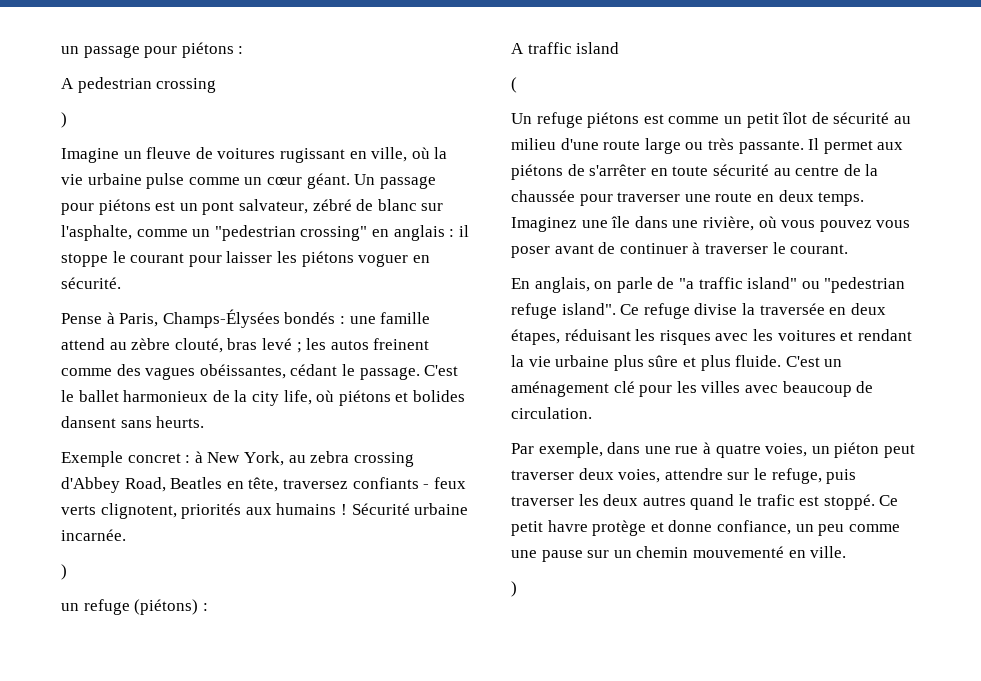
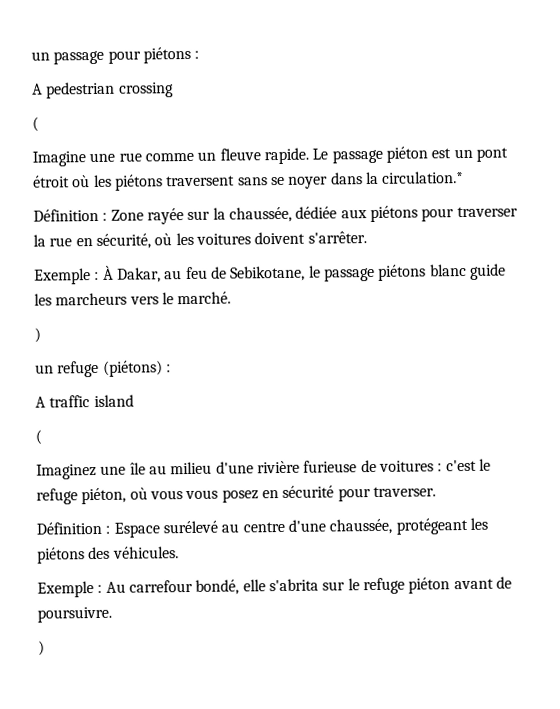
[61,112,67,128] ) -> [32,116,39,132] (
[123,147,448,163] [61,173,436,189] [61,199,444,215] [61,225,469,241] [61,251,430,267] [61,277,121,289] [61,309,431,328] [61,338,430,353] [61,364,459,380] [61,390,465,406] [61,416,205,428] [61,451,414,467] [61,477,466,493] [61,503,469,519] [61,529,126,541] un fleuve de voitures rugissant en ville, où la vie urbaine pulse comme un cœur géant. Un passage pour piétons est un pont salvateur, zébré de blanc sur l'asphalte, comme un "pedestrian crossing" en anglais : il stoppe le courant pour laisser les piétons voguer en sécurité. // Pense à Paris, Champs-Élysées bondés : une famille attend au zèbre clouté, bras levé ; les autos freinent comme des vagues obéissantes, cédant le passage. C'est le ballet harmonieux de la city life, où piétons et bolides dansent sans heurts. // Exemple concret : à New York, au zebra crossing d'Abbey Road, Beatles en tête, traversez confiants - feux verts clignotent, priorités aux humains ! Sécurité urbaine incarnée. -> [89,146,508,165] [33,170,465,191] [33,205,518,225] [33,231,367,249] [34,263,506,285] [34,291,232,306] une rue comme un fleuve rapide. Le passage piéton est un pont étroit où les piétons traversent sans se noyer dans la circulation.* // Définition : Zone rayée sur la chaussée, dédiée aux piétons pour traverser la rue en sécurité, où les voitures doivent s'arrêter. // Exemple : À Dakar, au feu de Sebikotane, le passage piétons blanc guide les marcheurs vers le marché.
[511,112,911,128] [511,138,904,154] [511,164,879,180] [511,190,865,206] [511,216,911,232] [511,242,849,258] [511,277,906,293] [511,303,886,319] [511,329,912,345] [511,355,843,371] [511,381,874,397] [511,407,592,419] [511,442,915,458] [511,468,857,484] [511,494,899,510] [511,520,900,536] [511,546,847,562] Un refuge piétons est comme un petit îlot de sécurité au milieu d'une route large ou très passante. Il permet aux piétons de s'arrêter en toute sécurité au centre de la chaussée pour traverser une route en deux temps. Imaginez une île dans une rivière, où vous pouvez vous poser avant de continuer à traverser le courant. // En anglais, on parle de "a traffic island" ou "pedestrian refuge island". Ce refuge divise la traversée en deux étapes, réduisant les risques avec les voitures et rendant la vie urbaine plus sûre et plus fluide. C'est un aménagement clé pour les villes avec beaucoup de circulation. // Par exemple, dans une rue à quatre voies, un piéton peut traverser deux voies, attendre sur le refuge, puis traverser les deux autres quand le trafic est stoppé. Ce petit havre protège et donne confiance, un peu comme une pause sur un chemin mouvementé en ville. -> [36,458,491,480] [36,485,436,505] [36,517,488,538] [37,546,179,564] [37,576,512,598] [37,606,112,623] Imaginez une île au milieu d'une rivière furieuse de voitures : c'est le refuge piéton, où vous vous posez en sécurité pour traverser. // Définition : Espace surélevé au centre d'une chaussée, protégeant les piétons des véhicules. // Exemple : Au carrefour bondé, elle s'abrita sur le refuge piéton avant de poursuivre.

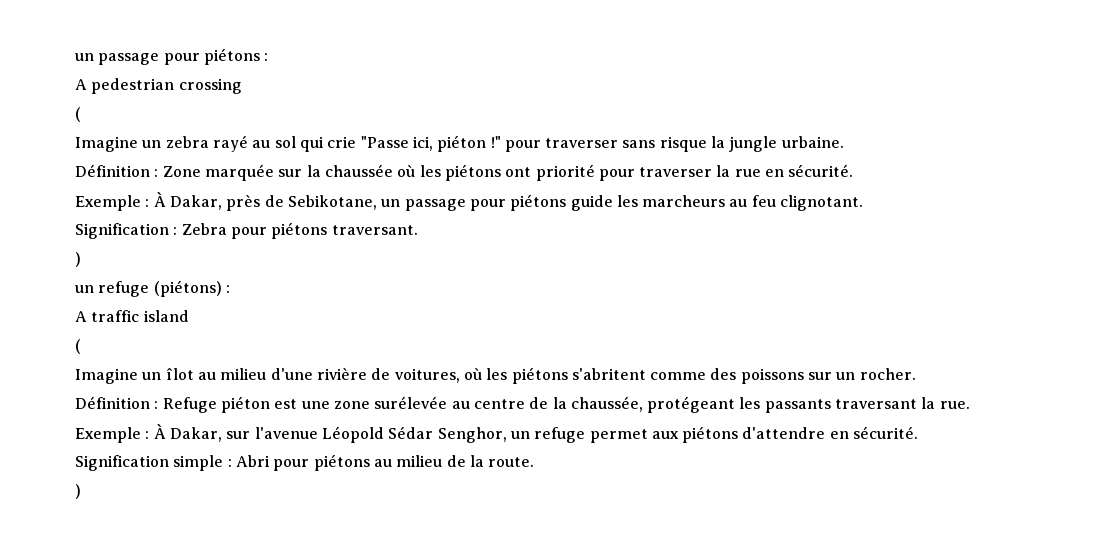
[89,146,508,165] [33,170,465,191] une rue comme un fleuve rapide. Le passage piéton est un pont étroit où les piétons traversent sans se noyer dans la circulation.* -> [142,135,844,152] un zebra rayé au sol qui crie "Passe ici, piéton !" pour traverser sans risque la jungle urbaine.
[146,208,184,225] rayée -> [204,164,274,181] marquée
[228,205,418,223] chaussée, dédiée aux piétons -> [324,164,595,181] chaussée où les piétons ont priorité
[95,231,367,249] [34,263,506,285] [34,291,232,306] sécurité, où les voitures doivent s'arrêter. // Exemple : À Dakar, au feu de Sebikotane, le passage piétons blanc guide les marcheurs vers le marché. -> [788,164,854,177] [75,192,864,211] [75,222,418,239] sécurité. // Exemple : À Dakar, près de Sebikotane, un passage pour piétons guide les marcheurs au feu clignotant. // Signification : Zebra pour piétons traversant.
[36,462,146,480] Imaginez une île -> [75,368,194,384] Imagine un îlot
[303,458,491,473] [36,485,436,505] [36,517,488,538] [37,546,179,564] [37,576,512,598] [37,606,112,623] furieuse de voitures : c'est le refuge piéton, où vous vous posez en sécurité pour traverser. // Définition : Espace surélevé au centre d'une chaussée, protégeant les piétons des véhicules. // Exemple : Au carrefour bondé, elle s'abrita sur le refuge piéton avant de poursuivre. -> [371,367,916,384] [75,396,970,413] [75,424,919,443] [75,454,535,471] de voitures, où les piétons s'abritent comme des poissons sur un rocher. // Définition : Refuge piéton est une zone surélevée au centre de la chaussée, protégeant les passants traversant la rue. // Exemple : À Dakar, sur l'avenue Léopold Sédar Senghor, un refuge permet aux piétons d'attendre en sécurité. // Signification simple : Abri pour piétons au milieu de la route.

